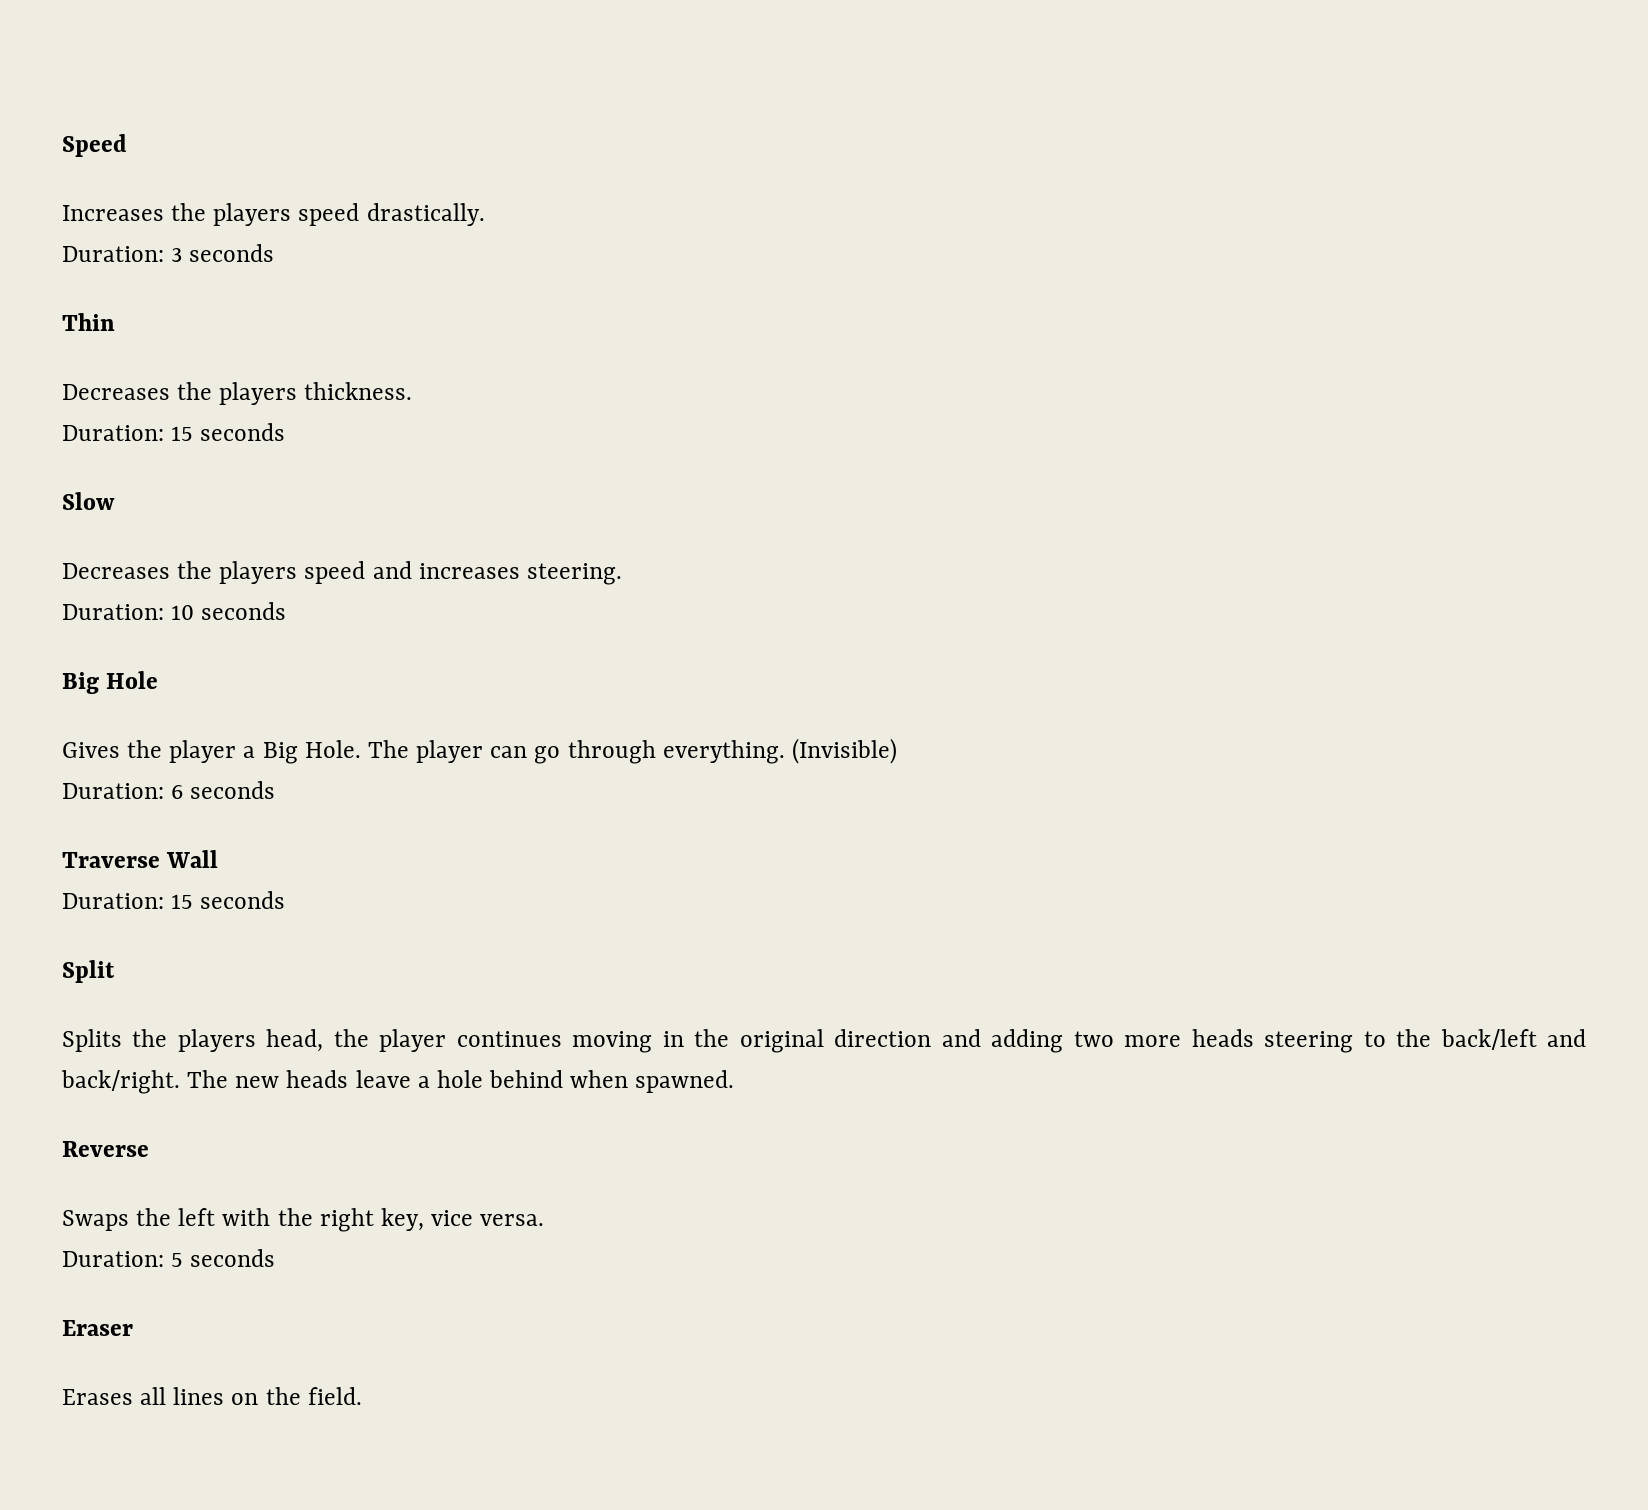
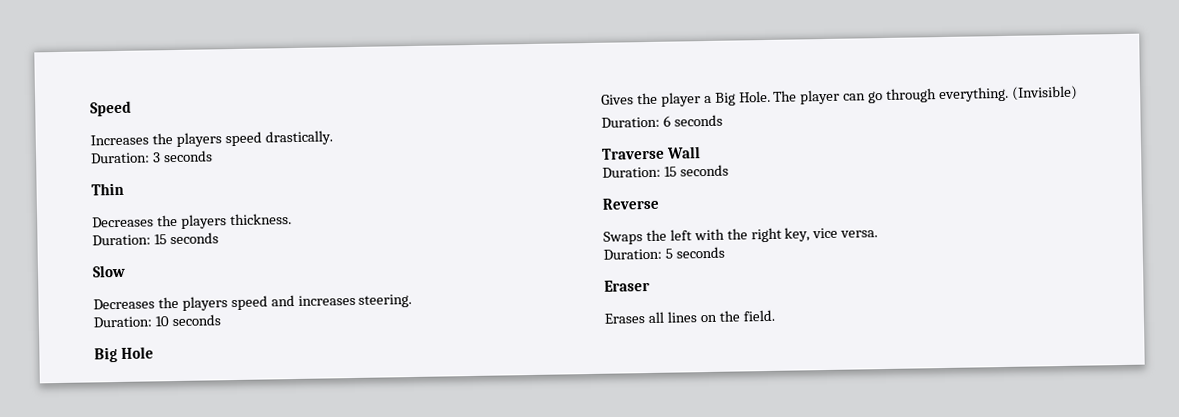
[62,960,115,983] [62,1029,1586,1053] [61,1070,735,1094] // Split // Splits the players head, the player continues moving in the original direction and adding two more heads steering to the back/left and back/right. The new heads leave a hole behind when spawned. -> (729, 170) none

